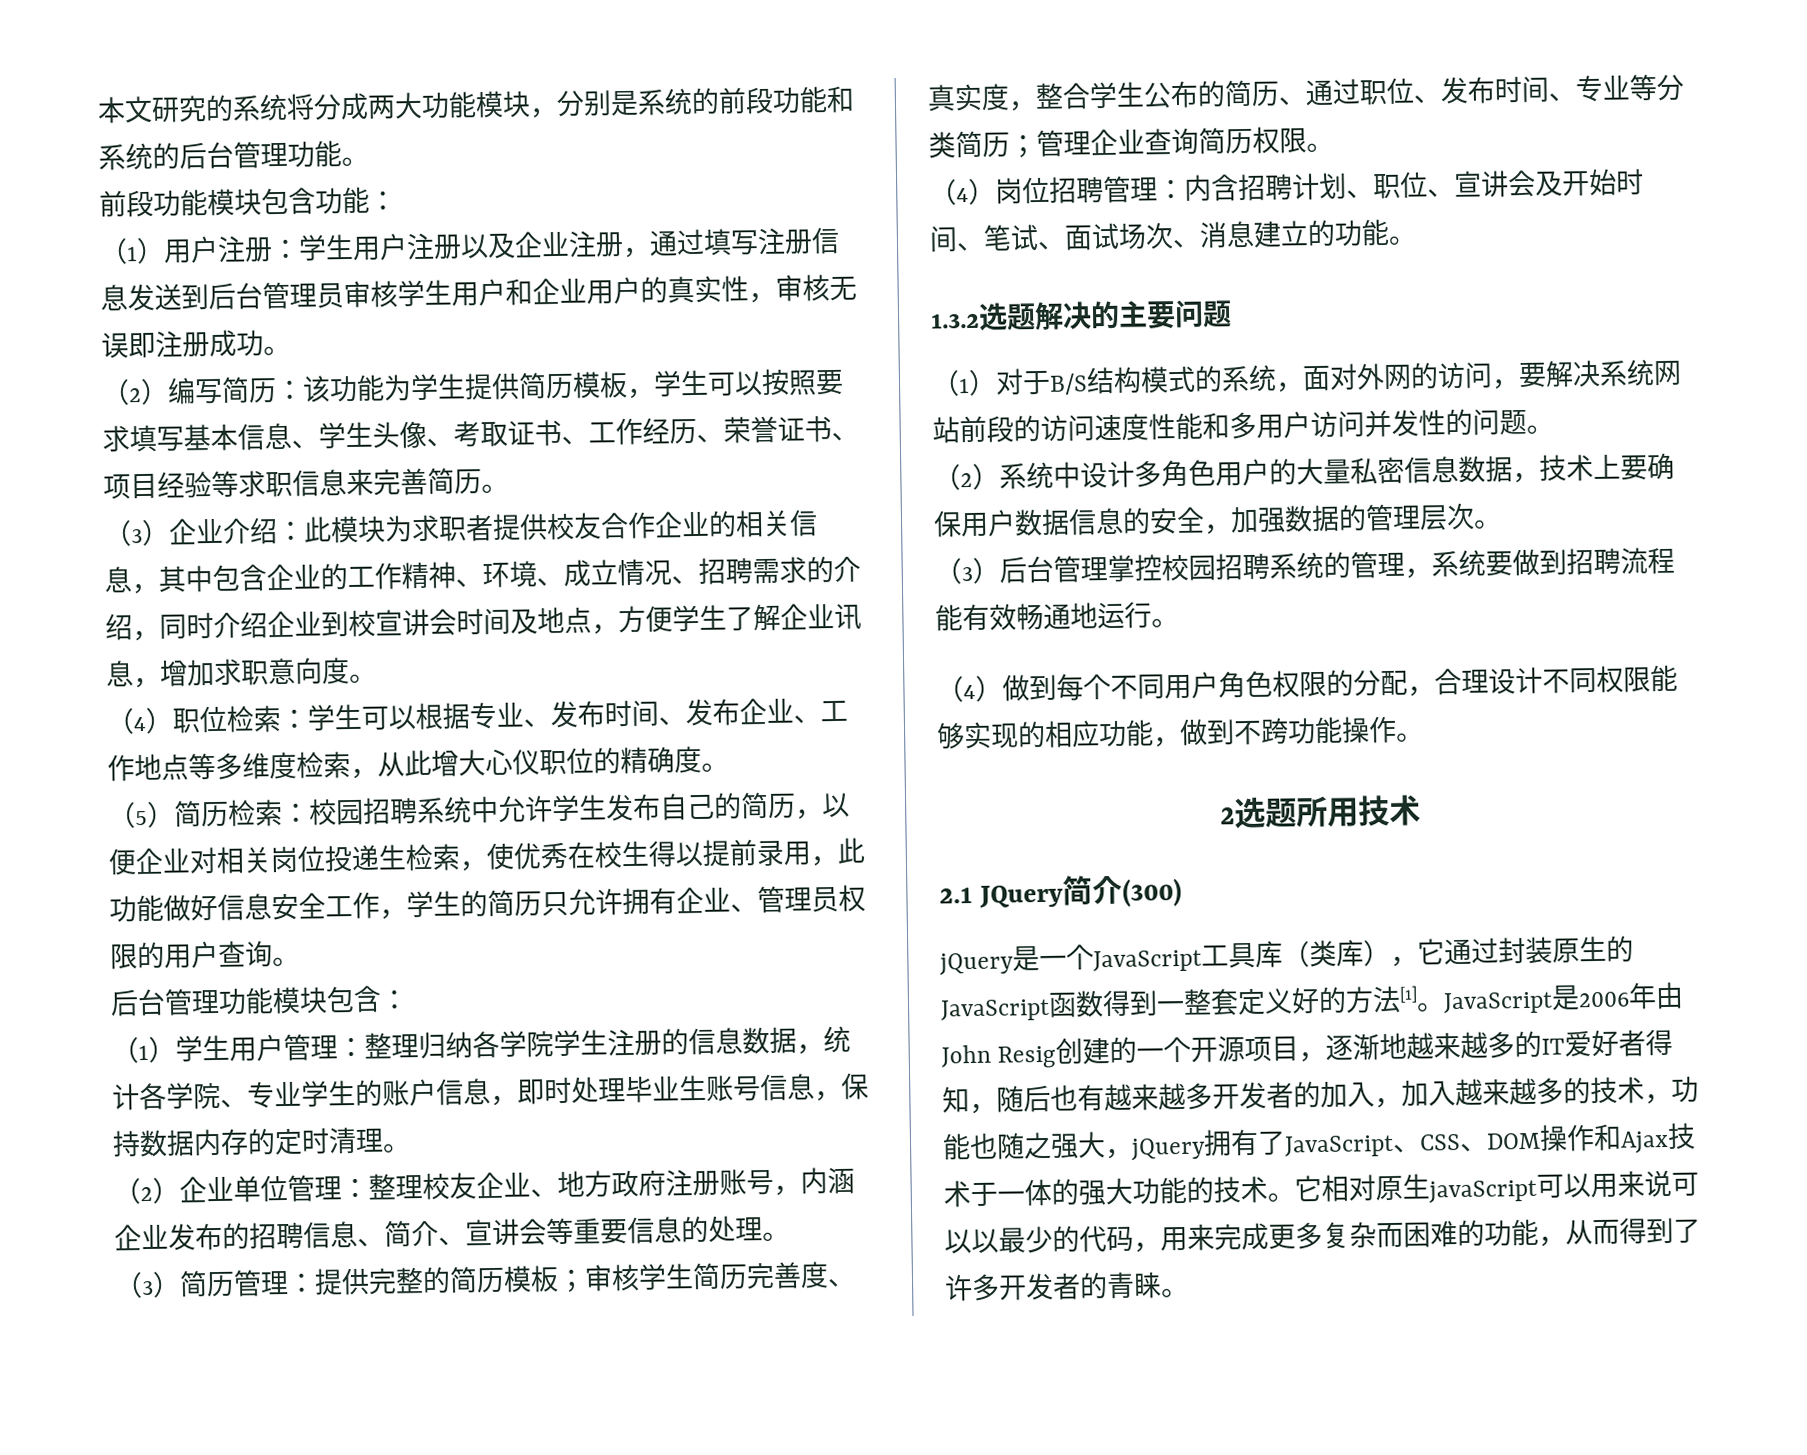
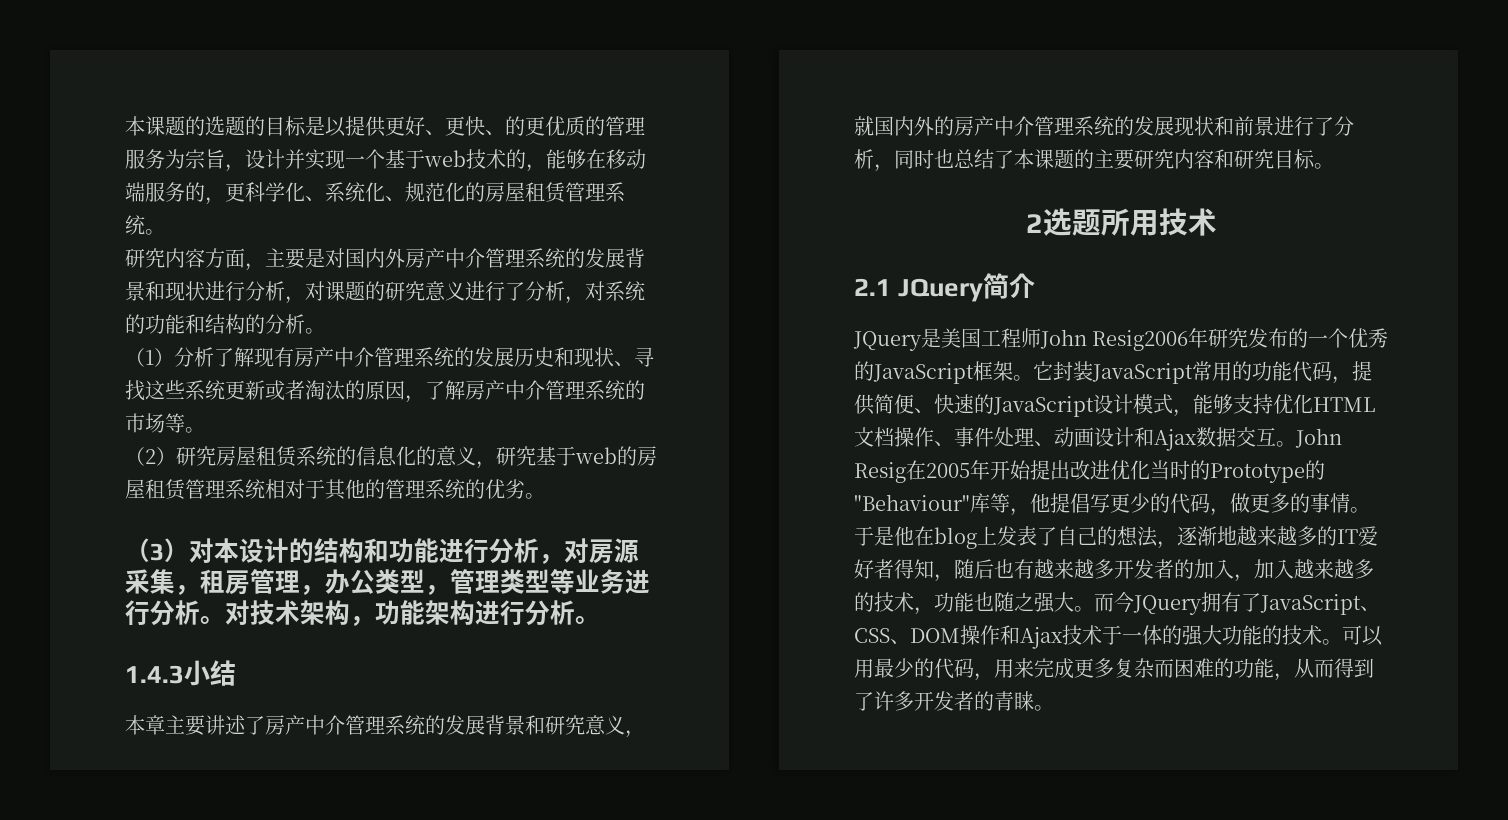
[97,85,855,124] [98,140,369,171] [99,186,397,218] [99,226,840,265] [100,274,857,312] [101,329,291,359] [101,368,844,406] [102,415,859,453] [103,467,509,500] [103,509,818,547] [104,555,861,595] [105,602,862,642] [105,657,377,689] [106,697,848,735] [107,745,729,782] [108,791,850,829] [108,837,865,876] [109,884,866,923] [110,940,300,970] [110,985,409,1017] [111,1025,851,1064] [112,1072,869,1111] [112,1126,411,1158] [113,1166,855,1205] [114,1215,790,1251] [114,1261,856,1299] [927,74,1685,112] [928,126,1334,159] [929,168,1644,206] [929,218,1417,253] [931,299,1232,331] [931,359,1682,397] [932,408,1554,444] [933,452,1675,491] [933,502,1502,538] [934,547,1675,585] [935,601,1179,632] [936,664,1678,703] [936,715,1397,750] 本文研究的系统将分成两大功能模块，分别是系统的前段功能和系统的后台管理功能。 // 前段功能模块包含功能： // （1）用户注册：学生用户注册以及企业注册，通过填写注册信息发送到后台管理员审核学生用户和企业用户的真实性，审核无误即注册成功。 // （2）编写简历：该功能为学生提供简历模板，学生可以按照要求填写基本信息、学生头像、考取证书、工作经历、荣誉证书、项目经验等求职信息来完善简历。 // （3）企业介绍：此模块为求职者提供校友合作企业的相关信息，其中包含企业的工作精神、环境、成立情况、招聘需求的介绍，同时介绍企业到校宣讲会时间及地点，方便学生了解企业讯息，增加求职意向度。 // （4）职位检索：学生可以根据专业、发布时间、发布企业、工作地点等多维度检索，从此增大心仪职位的精确度。 // （5）简历检索：校园招聘系统中允许学生发布自己的简历，以便企业对相关岗位投递生检索，使优秀在校生得以提前录用，此功能做好信息安全工作，学生的简历只允许拥有企业、管理员权限的用户查询。 // 后台管理功能模块包含： // （1）学生用户管理：整理归纳各学院学生注册的信息数据，统计各学院、专业学生的账户信息，即时处理毕业生账号信息，保持数据内存的定时清理。 // （2）企业单位管理：整理校友企业、地方政府注册账号，内涵企业发布的招聘信息、简介、宣讲会等重要信息的处理。 // （3）简历管理：提供完整的简历模板；审核学生简历完善度、真实度，整合学生公布的简历、通过职位、发布时间、专业等分类简历；管理企业查询简历权限。 // （4）岗位招聘管理：内含招聘计划、职位、宣讲会及开始时间、笔试、面试场次、消息建立的功能。 // 1.3.2选题解决的主要问题 // （1）对于B/S结构模式的系统，面对外网的访问，要解决系统网站前段的访问速度性能和多用户访问并发性的问题。 // （2）系统中设计多角色用户的大量私密信息数据，技术上要确保用户数据信息的安全，加强数据的管理层次。 // （3）后台管理掌控校园招聘系统的管理，系统要做到招聘流程能有效畅通地运行。 // （4）做到每个不同用户角色权限的分配，合理设计不同权限能够实现的相应功能，做到不跨功能操作 -> [125,116,645,137] [125,149,646,172] [125,182,625,205] [125,215,165,235] [125,248,645,271] [125,281,645,304] [125,314,325,334] [125,347,654,367] [125,380,645,403] [125,413,205,433] [125,446,657,469] [125,479,545,500] [125,538,639,564] [125,569,650,595] [125,600,600,626] [125,660,236,686] [125,715,645,738] [854,116,1354,136] [854,149,1315,172] 本课题的选题的目标是以提供更好、更快、的更优质的管理服务为宗旨，设计并实现一个基于web技术的，能够在移动端服务的，更科学化、系统化、规范化的房屋租赁管理系统。 // 研究内容方面，主要是对国内外房产中介管理系统的发展背景和现状进行分析，对课题的研究意义进行了分析，对系统的功能和结构的分析。 // （1）分析了解现有房产中介管理系统的发展历史和现状、寻找这些系统更新或者淘汰的原因，了解房产中介管理系统的市场等。 // （2）研究房屋租赁系统的信息化的意义，研究基于web的房屋租赁管理系统相对于其他的管理系统的优劣。 // （3）对本设计的结构和功能进行分析，对房源采集，租房管理，办公类型，管理类型等业务进行分析。对技术架构，功能架构进行分析。 // 1.4.3小结 // 本章主要讲述了房产中介管理系统的发展背景和研究意义，就国内外的房产中介管理系统的发展现状和前景进行了分析，同时也总结了本课题的主要研究内容和研究目标
[1121,877,1182,907] [939,935,1634,976] [940,981,1684,1022] [941,1035,1300,1069] (300) // jQuery是一个JavaScript工具库（类库），它通过封装原生的JavaScript函数得到一整套定义好的方法[1]。JavaScript是2006年由John Resig创建的一个开源项目 -> [853,328,1389,351] [854,361,1372,384] [854,394,1376,417] [854,427,1342,451] [854,460,1325,483] [854,493,1370,516] [854,526,1158,549] // JQuery是美国工程师John Resig2006年研究发布的一个优秀的JavaScript框架。它封装JavaScript常用的功能代码，提供简便、快速的JavaScript设计模式，能够支持优化HTML文档操作、事件处理、动画设计和Ajax数据交互。John Resig在2005年开始提出改进优化当时的Prototype的"Behaviour"库等，他提倡写更少的代码，做更多的事情。于是他在blog上发表了自己的想法
[1105,1137,1206,1161] ，jQuery -> [1074,592,1202,615] 。而今JQuery
[1294,1169,1699,1204] [944,1228,999,1254] 它相对原生javaScript可以用来说可以以 -> [1342,625,1383,646] [854,659,874,678] 可以用

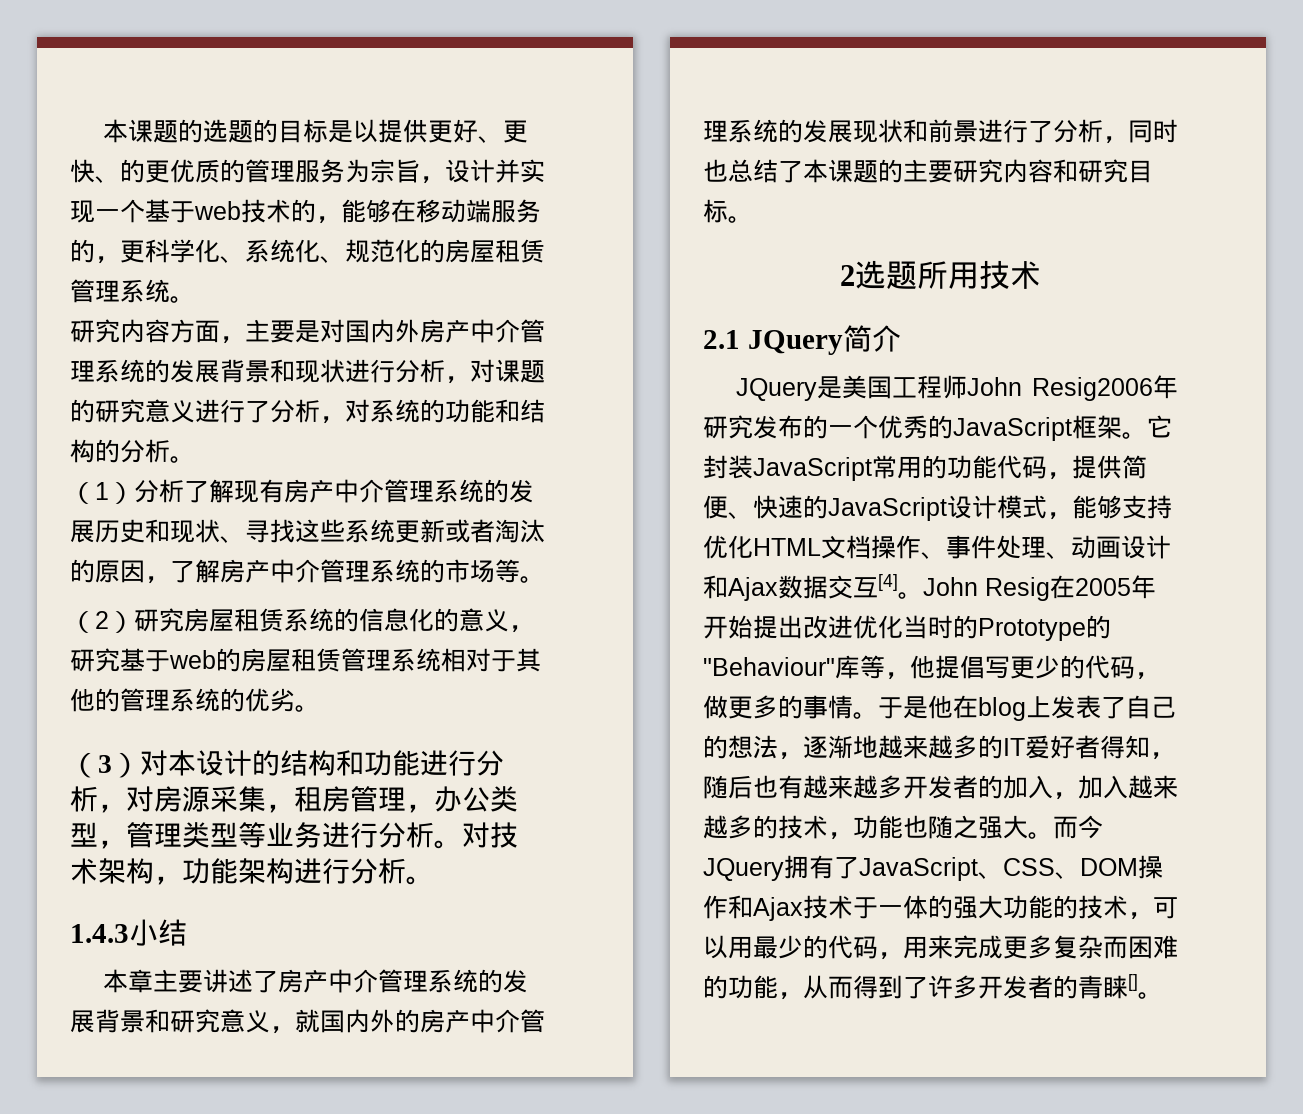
(1276, 437) none -> [878,574,898,591] [4]
[1322,639,1342,645] 。 -> [1128,912,1153,920] ，
(1034, 701) none -> [1128,974,1138,991] []

